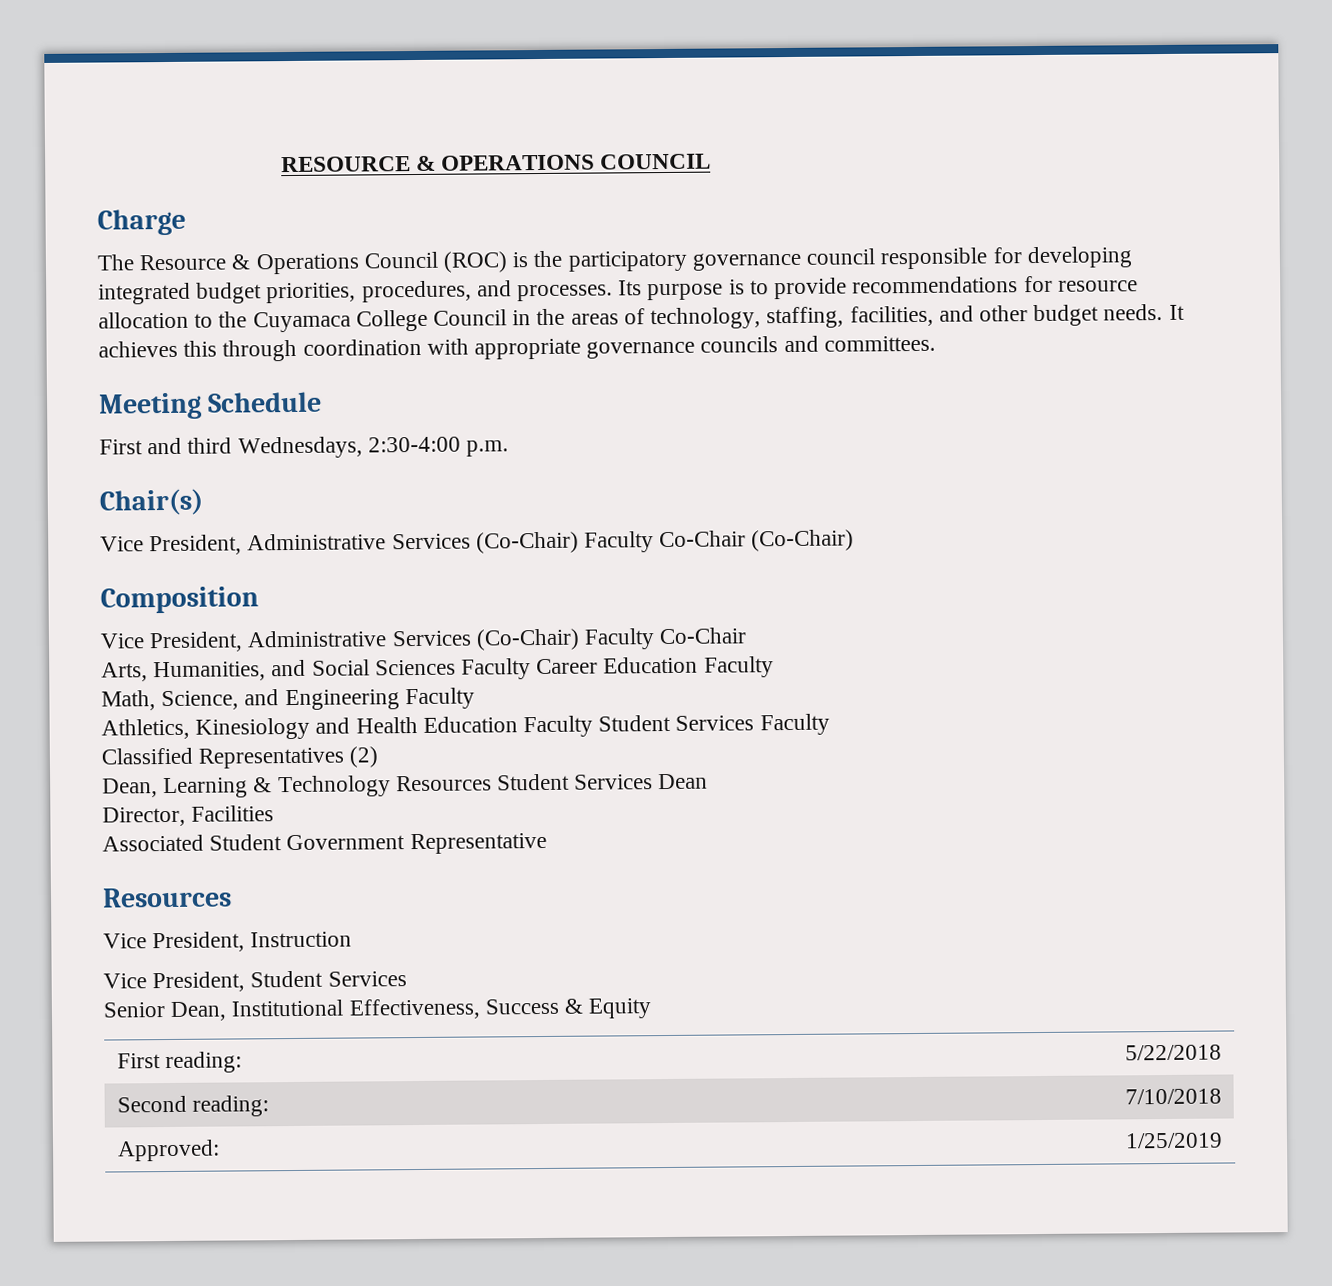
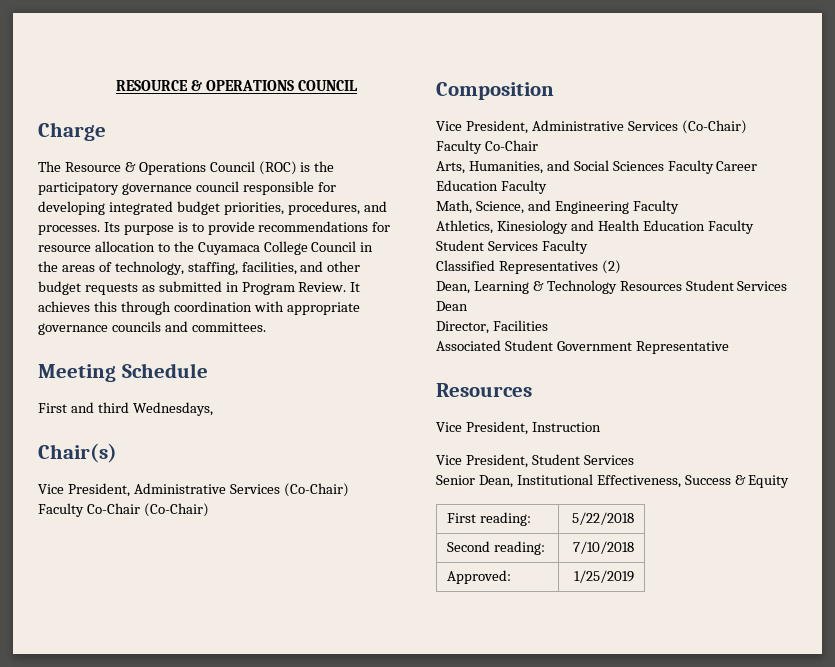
[1103,303,1164,321] needs. -> [84,281,347,295] requests as submitted in Program Review.
[367,436,510,457] 2:30-4:00 p.m. -> (213, 409) none

